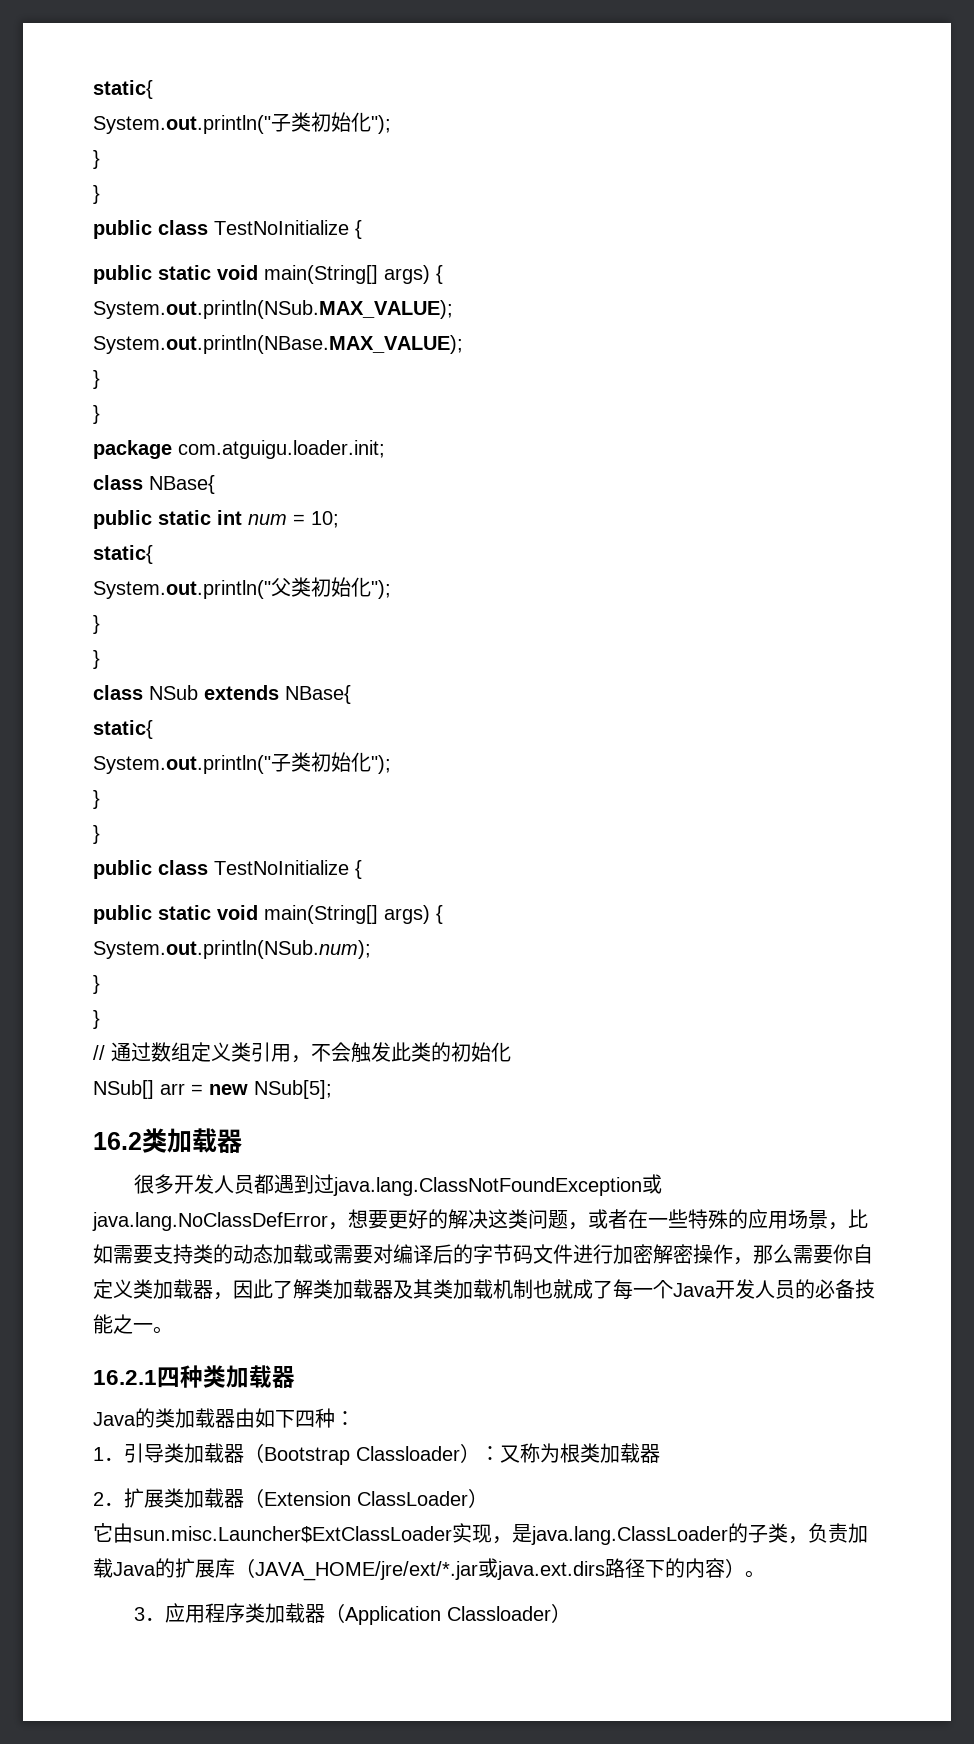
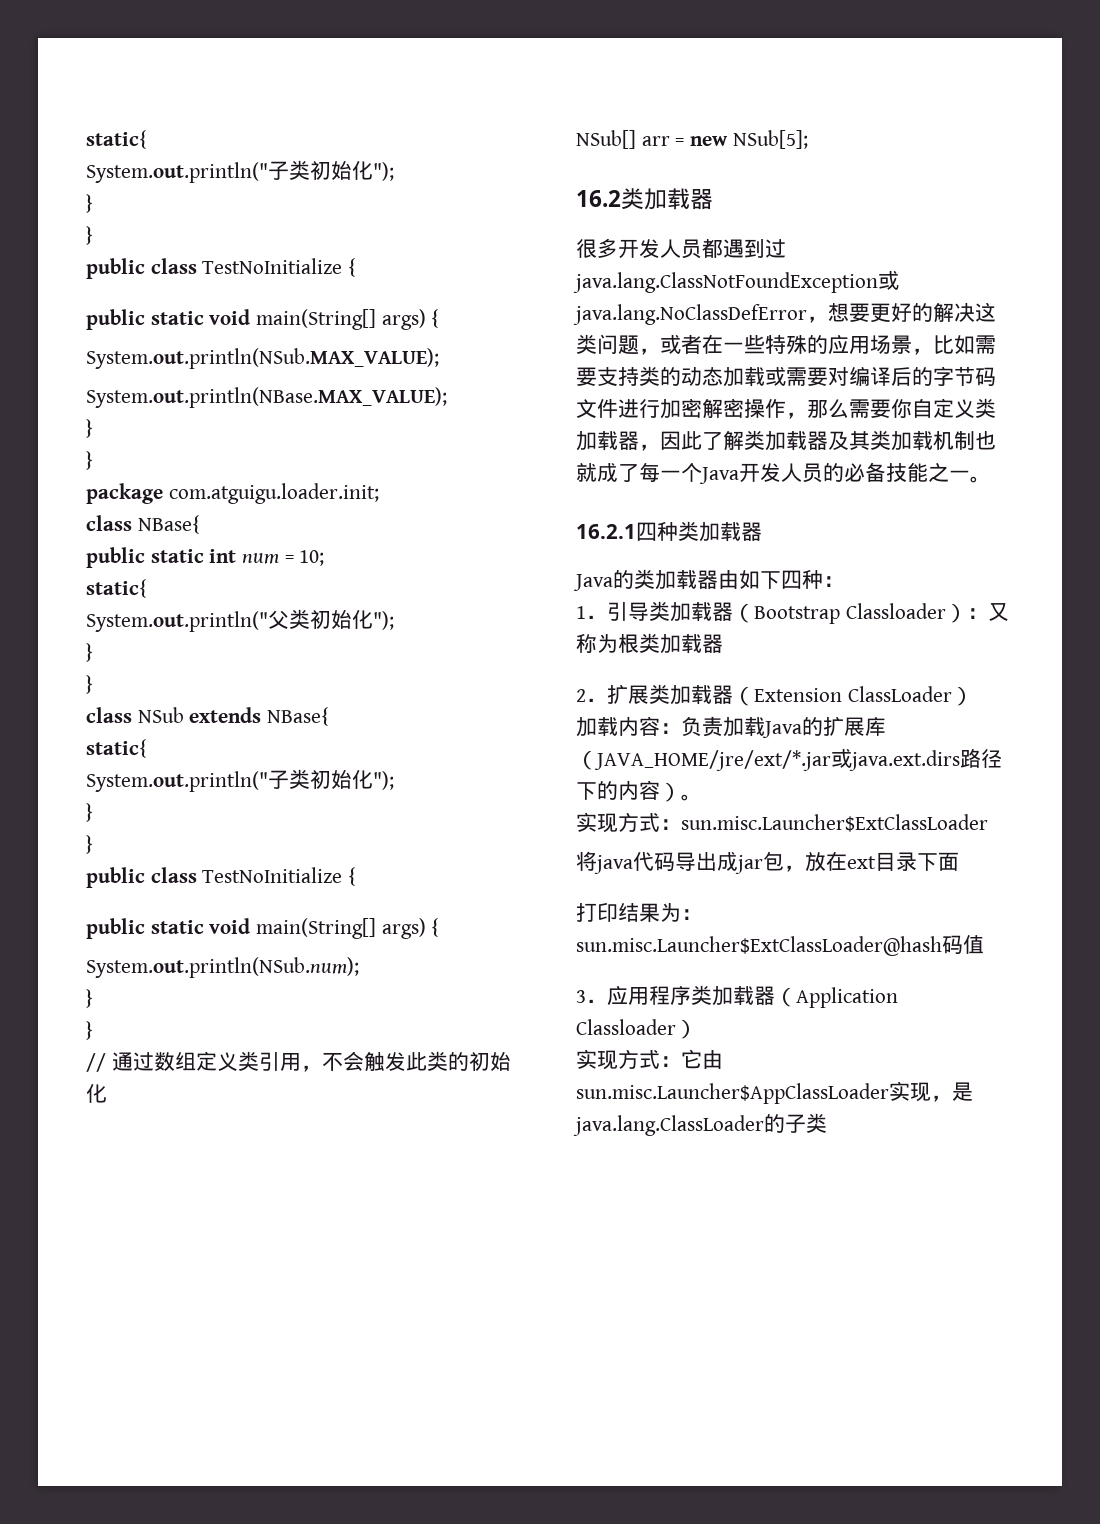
[93,1523,808,1545] 它由sun.misc.Launcher$ExtClassLoader实现，是java.lang.ClassLoader的子类， -> [576,716,681,737] 加载内容：
(765, 1574) none -> [576,812,988,833] [576,851,959,874] [576,902,702,922] [576,935,984,956] // 实现方式：sun.misc.Launcher$ExtClassLoader // 将java代码导出成jar包，放在ext目录下面 // 打印结果为：sun.misc.Launcher$ExtClassLoader@hash码值
(572, 1613) none -> [576,1049,723,1070] [576,1081,973,1104] [573,1113,827,1136] // 实现方式：它由sun.misc.Launcher$AppClassLoader实现，是java.lang.ClassLoader的子类

